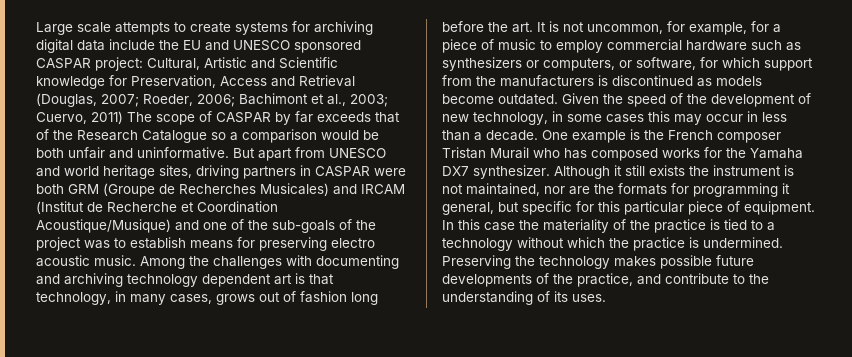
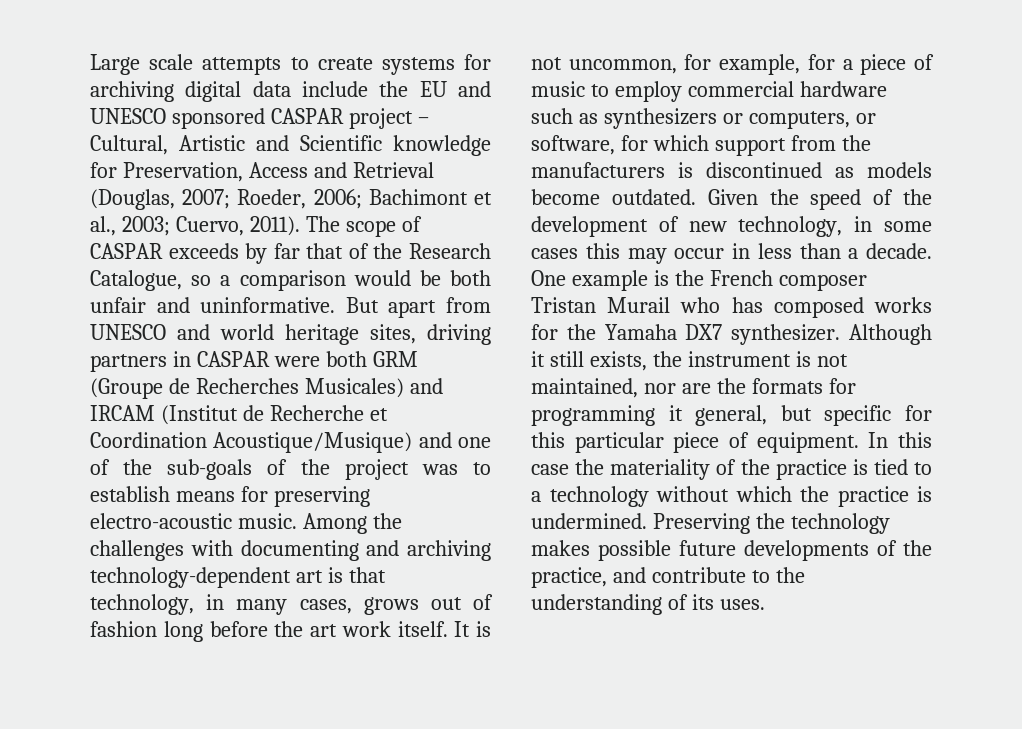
[95,57,143,71] project: -> [348,108,429,129] project –
[91,111,123,124] 2011) -> [249,216,300,236] 2011).
(271, 117) none -> [168,243,239,259] exceeds
[317,112,371,122] exceeds -> (300, 251) none
[142,130,207,143] Catalogue -> [90,270,182,291] Catalogue,
[331,238,375,248] [36,255,90,267] electro acoustic -> [90,513,232,529] electro-acoustic
[127,274,271,287] technology dependent -> [90,567,291,588] technology-dependent
[512,22,533,33] art. -> [310,621,448,637] art work itself.
[649,165,685,176] exists -> [589,351,647,371] exists,

